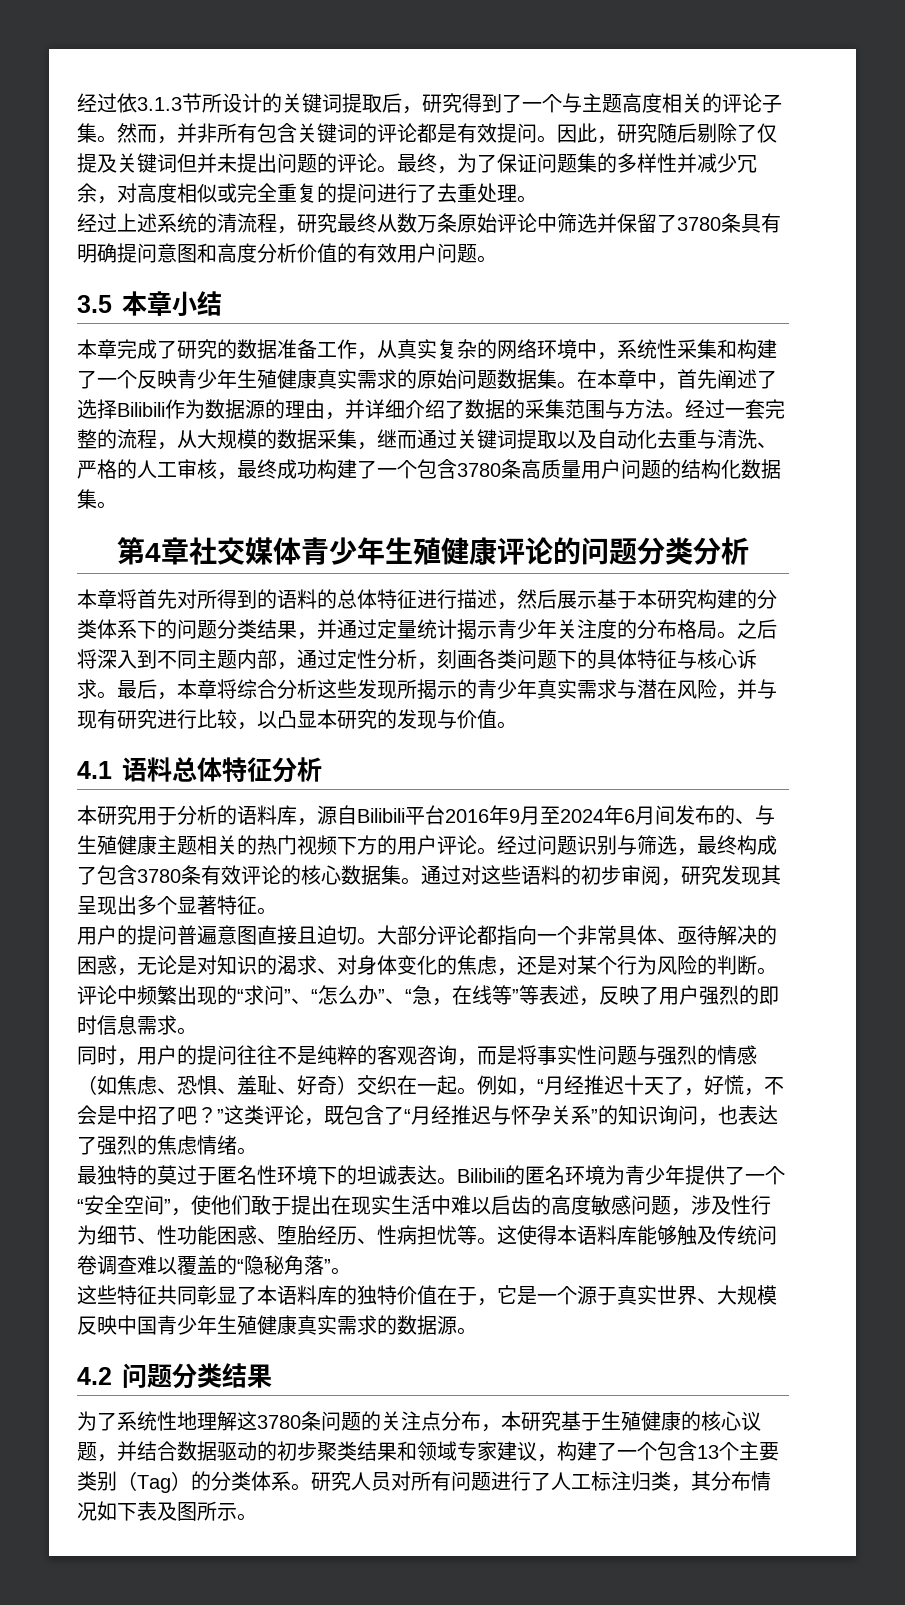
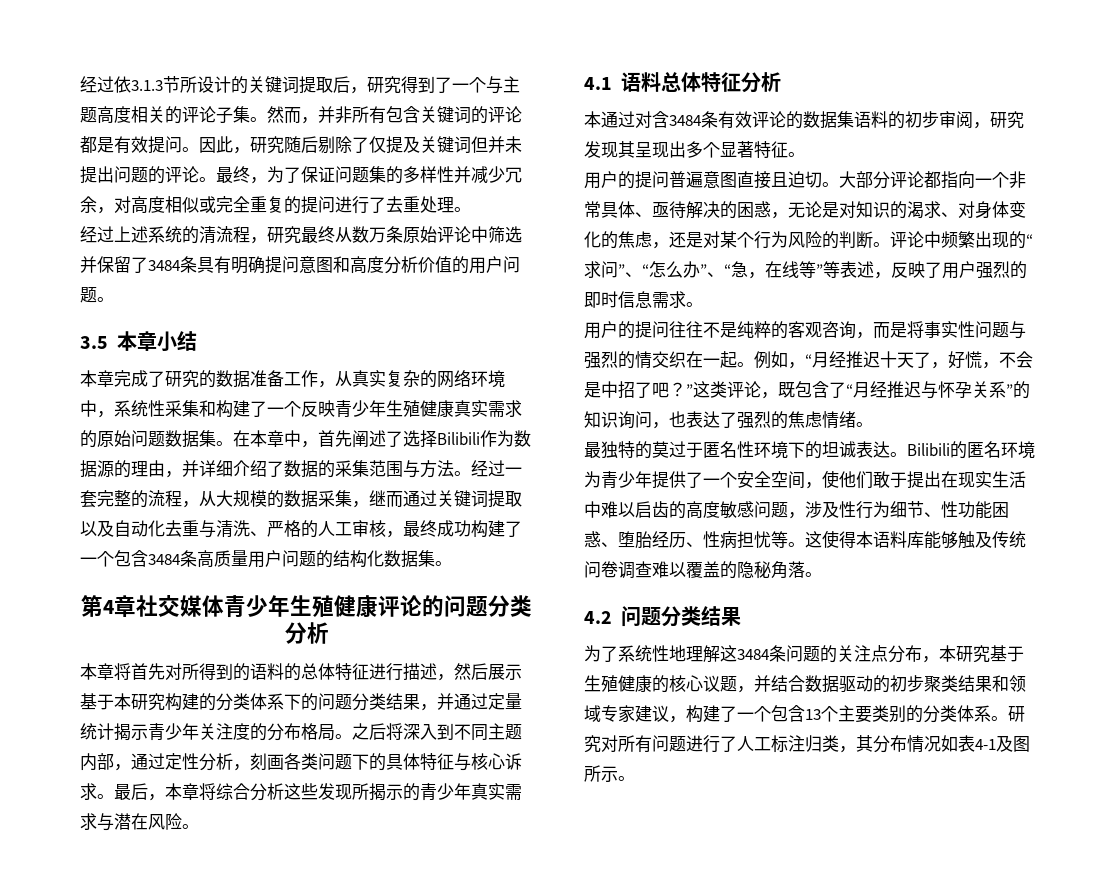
[677,217,721,231] 3780 -> [148,260,180,271] 3484
[357,243,397,263] 有效 -> (469, 265) none
[457,463,501,477] 3780 -> [148,554,180,565] 3484
[717,679,777,700] [77,709,497,730] ，并与现有研究进行比较，以凸显本研究的发现与价值 -> (182, 821) none
[97,805,775,826] [77,835,777,856] [77,865,521,885] 研究用于分析的语料库，源自Bilibili平台2016年9月至2024年6月间发布的、与生殖健康主题相关的热门视频下方的用户评论。经过问题识别与筛选，最终构成了包含3780条有效评论的核心数据集。通过对这些 -> [601,111,854,129] 通过对含3484条有效评论的数据集
[77,1045,137,1066] 同时， -> (703, 304) none
[737,1045,757,1065] [77,1075,357,1095] 感（如焦虑、恐惧、羞耻、好奇） -> (652, 360) none
[77,1199,84,1213] “ -> (737, 480) none
[164,1199,171,1213] ” -> (805, 480) none
[237,1259,244,1273] “ -> (737, 570) none
[324,1259,351,1275] [77,1285,777,1306] [77,1315,457,1335] ”。 // 这些特征共同彰显了本语料库的独特价值在于，它是一个源于真实世界、大规模反映中国青少年生殖健康真实需求的数据源 -> (805, 569) none
[257,1415,301,1429] 3780 -> [737,649,769,660] 3484
[117,1471,191,1493] （Tag） -> (906, 714) none
[351,1472,391,1491] 人员 -> (601, 744) none
[117,1501,157,1521] 下表 -> [958,735,996,752] 表4-1

